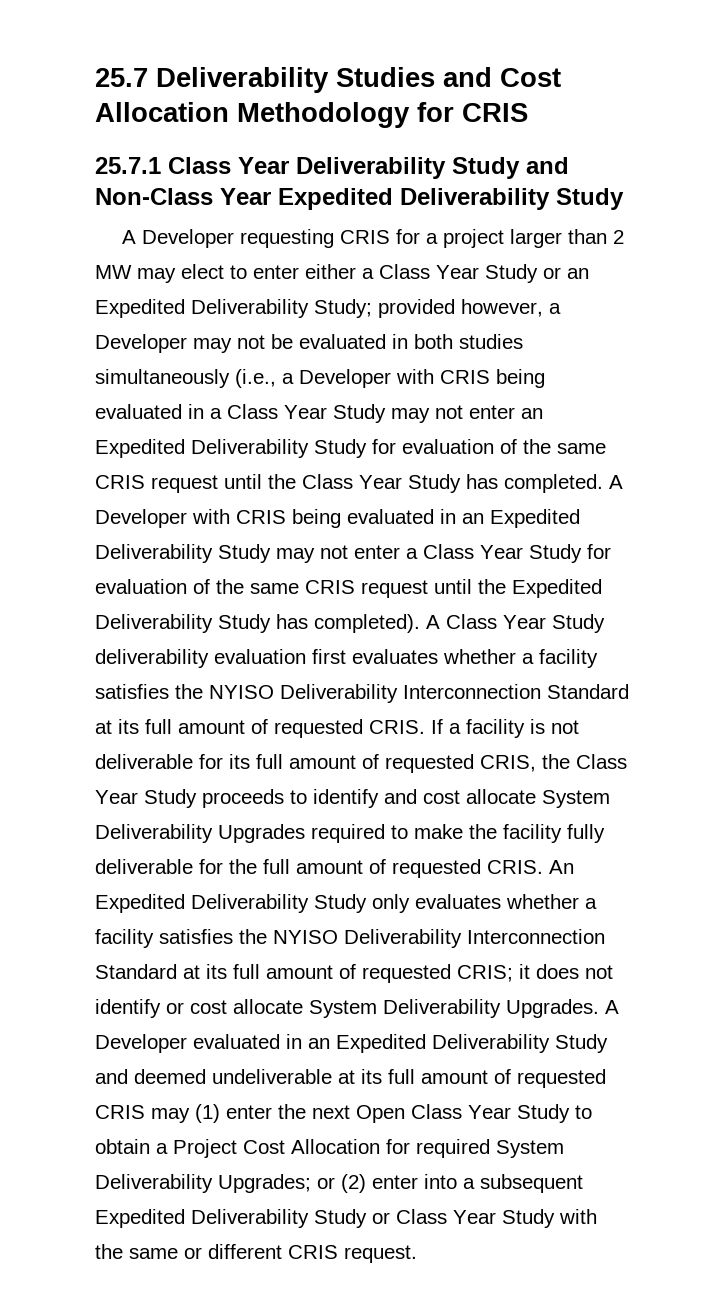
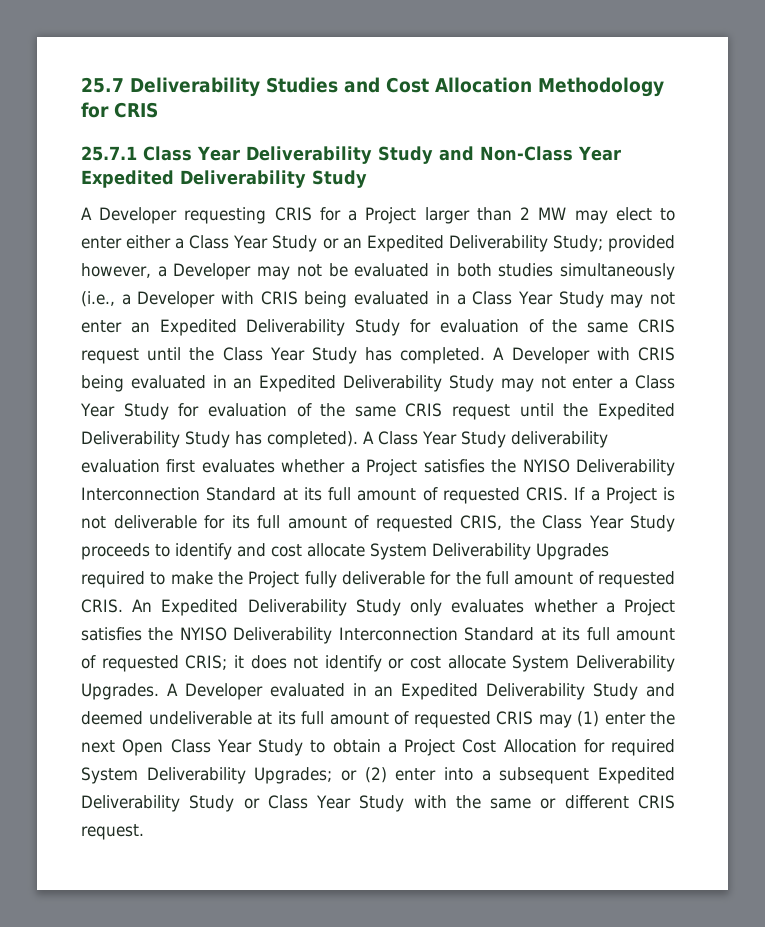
[443,229,505,248] project -> [365,207,417,224] Project
[539,649,598,668] facility -> [366,459,418,476] Project
[466,719,525,738] facility -> [605,487,657,504] Project
[503,824,562,843] facility -> [248,571,300,588] Project
[95,929,154,948] facility -> [624,599,675,616] Project

